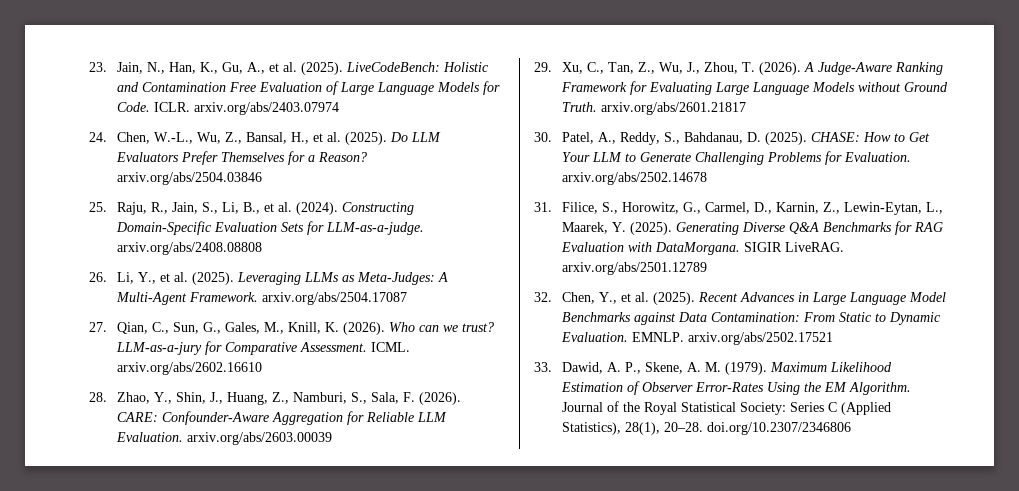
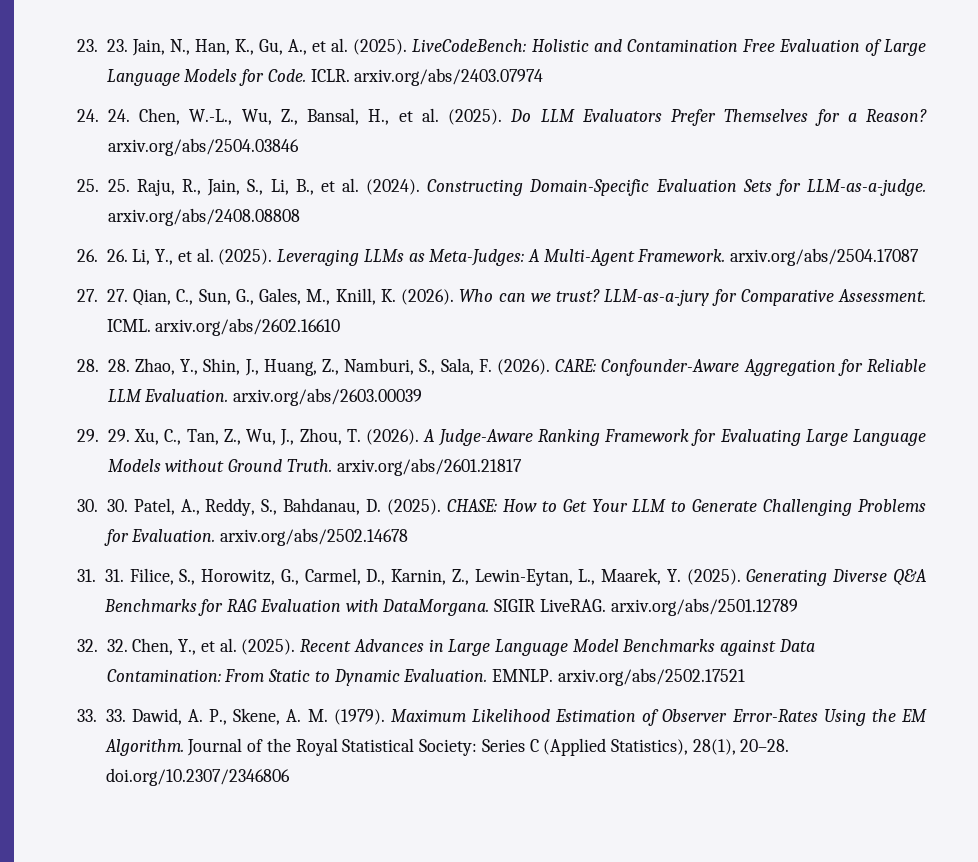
[89,62,107,72] 23. -> [77,39,128,52] 23. 23.
(107, 137) none -> [107,109,130,122] 24.
(107, 207) none -> [107,179,130,192] 25.
(107, 277) none -> [106,249,128,262] 26.
(107, 327) none -> [106,289,128,302] 27.
(107, 397) none -> [107,359,130,372] 28.
(552, 67) none -> [107,429,130,442] 29.
(552, 137) none -> [106,499,128,512] 30.
(552, 207) none -> [104,569,124,582] 31.
(552, 297) none -> [106,639,128,652] 32.
(552, 367) none -> [105,709,126,722] 33.

